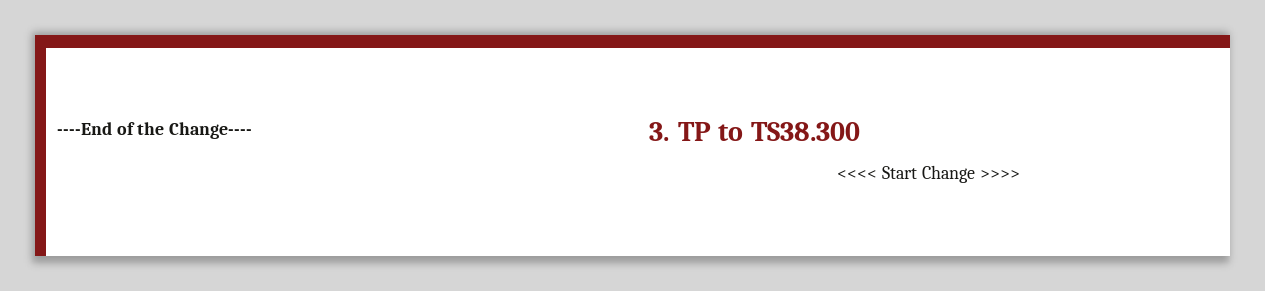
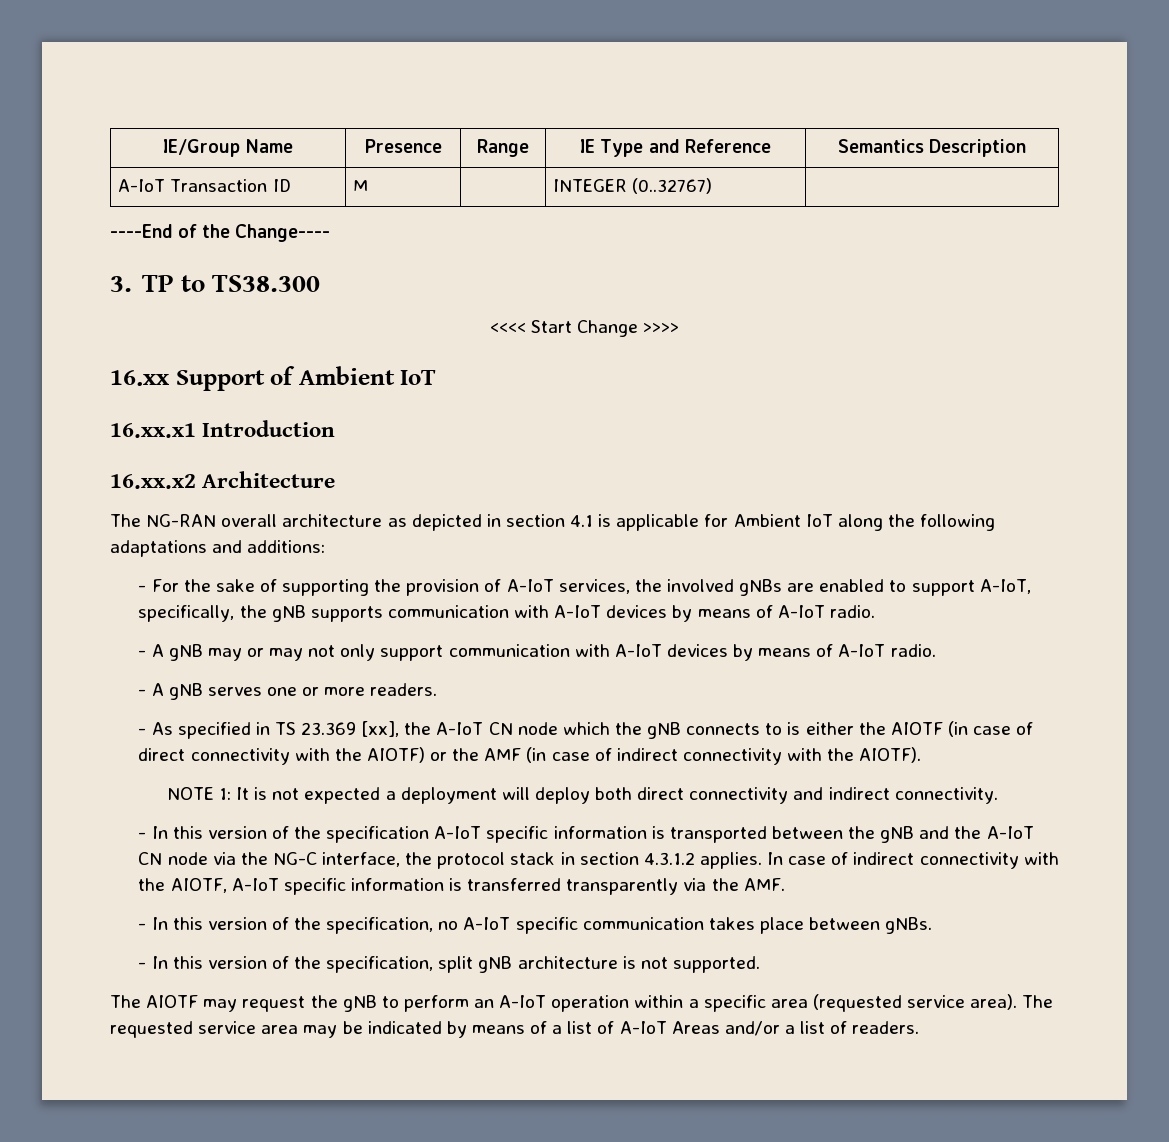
(57, 128) none -> [162,139,294,157] [364,139,442,153] [477,139,529,157] [580,139,771,157] [837,139,1027,157] [118,179,291,192] [353,180,369,192] [553,178,713,194] IE/Group Name | Presence | Range | IE Type and Reference | Semantics Description // A-IoT Transaction ID | M | | INTEGER (0..32767) | //
(1020, 174) none -> [110,366,437,391] [110,420,336,438] [110,471,336,489] [110,514,996,531] [110,540,326,557] [138,579,1031,596] [138,605,875,622] [138,644,936,661] [138,683,438,700] [138,721,1034,739] [138,747,922,765] [166,787,998,804] [138,826,1034,843] [138,852,1059,869] [138,878,785,895] [138,917,933,934] [138,956,760,973] [110,994,1054,1012] [110,1021,920,1038] // 16.xx Support of Ambient IoT // 16.xx.x1 Introduction // 16.xx.x2 Architecture // The NG-RAN overall architecture as depicted in section 4.1 is applicable for Ambient IoT along the following adaptations and additions: // - For the sake of supporting the provision of A-IoT services, the involved gNBs are enabled to support A-IoT, specifically, the gNB supports communication with A-IoT devices by means of A-IoT radio. // - A gNB may or may not only support communication with A-IoT devices by means of A-IoT radio. // - A gNB serves one or more readers. // - As specified in TS 23.369 [xx], the A-IoT CN node which the gNB connects to is either the AIOTF (in case of direct connectivity with the AIOTF) or the AMF (in case of indirect connectivity with the AIOTF). // NOTE 1: It is not expected a deployment will deploy both direct connectivity and indirect connectivity. // - In this version of the specification A-IoT specific information is transported between the gNB and the A-IoT CN node via the NG-C interface, the protocol stack in section 4.3.1.2 applies. In case of indirect connectivity with the AIOTF, A-IoT specific information is transferred transparently via the AMF. // - In this version of the specification, no A-IoT specific communication takes place between gNBs. // - In this version of the specification, split gNB architecture is not supported. // The AIOTF may request the gNB to perform an A-IoT operation within a specific area (requested service area). The requested service area may be indicated by means of a list of A-IoT Areas and/or a list of readers.

